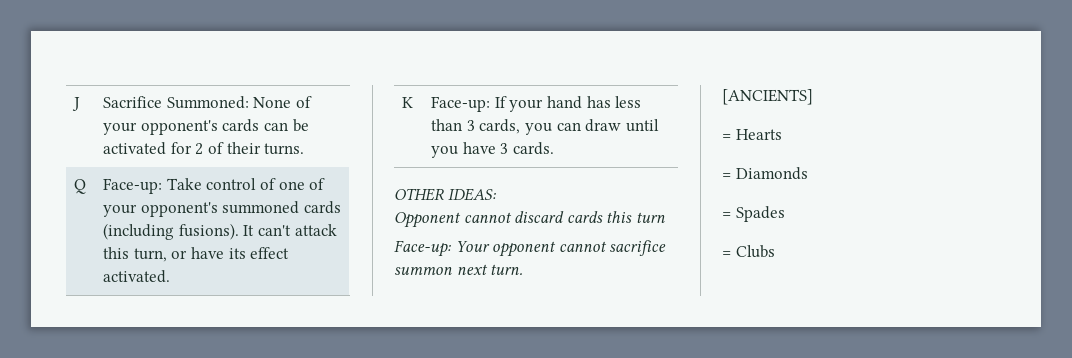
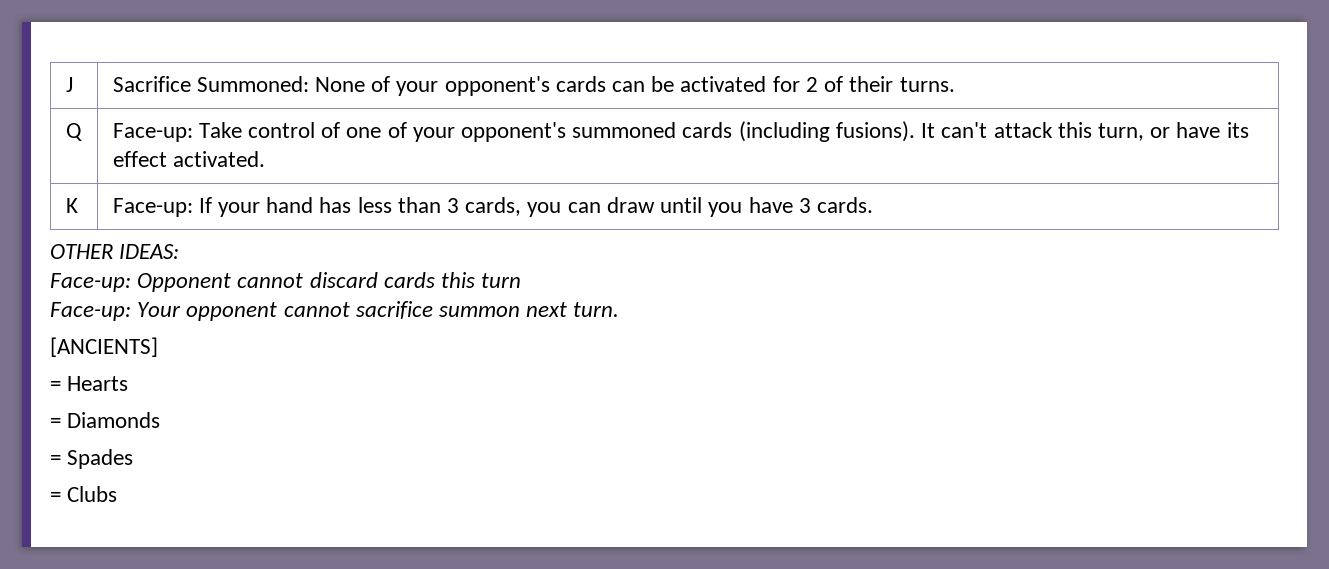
(496, 194) none -> [50,273,131,292] Face-up:

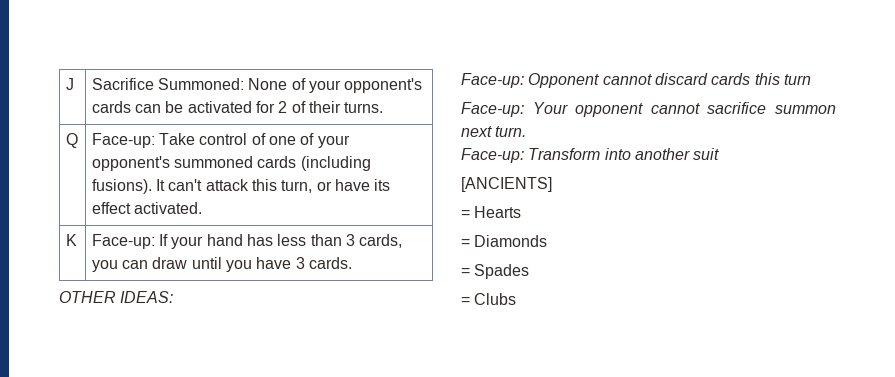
(620, 309) none -> [461,148,720,163] // Face-up: Transform into another suit

